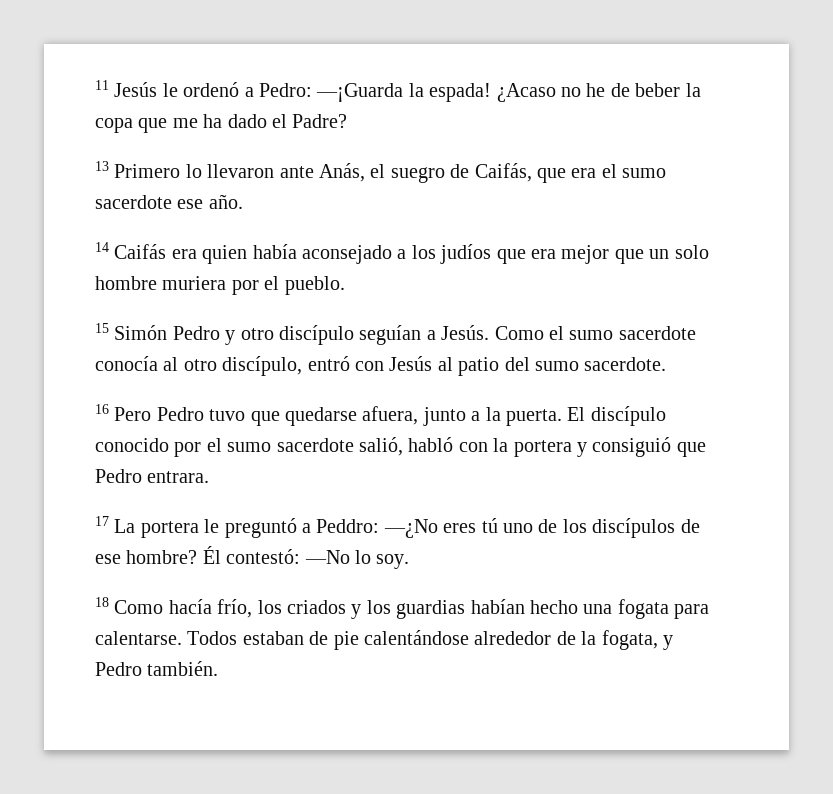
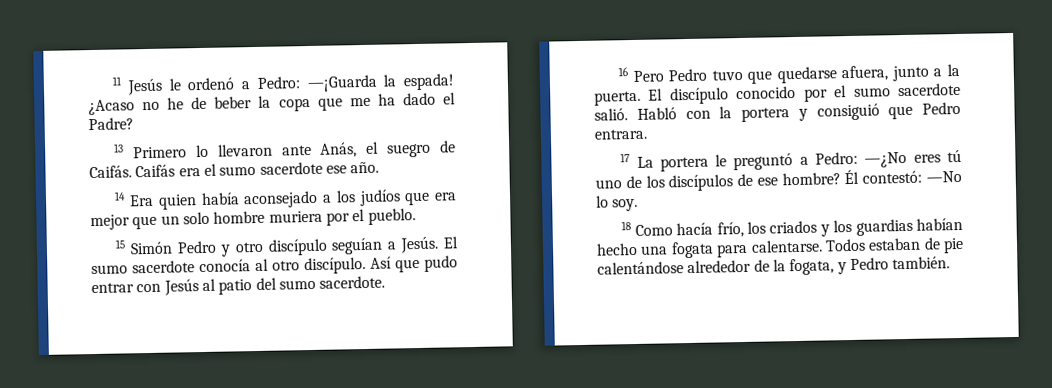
[474,163,566,183] Caifás, que -> [89,164,176,179] Caifás. Caifás
[114,244,197,259] Caifás era -> [128,194,154,207] Era
[494,326,564,340] Como el -> [442,236,458,249] El
[222,356,350,376] discípulo, entró -> [304,255,458,275] [91,282,134,294] discípulo. Así que pudo entrar
[359,437,454,456] salió, habló -> [594,107,677,121] salió. Habló
[316,519,380,533] Peddro: -> [815,151,859,165] Pedro:

